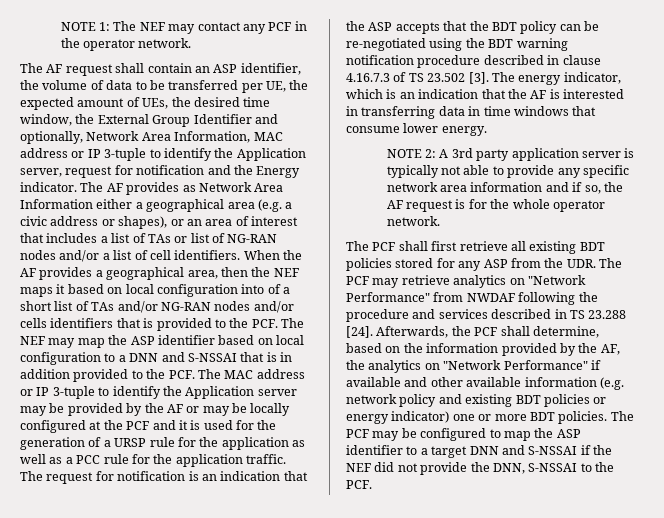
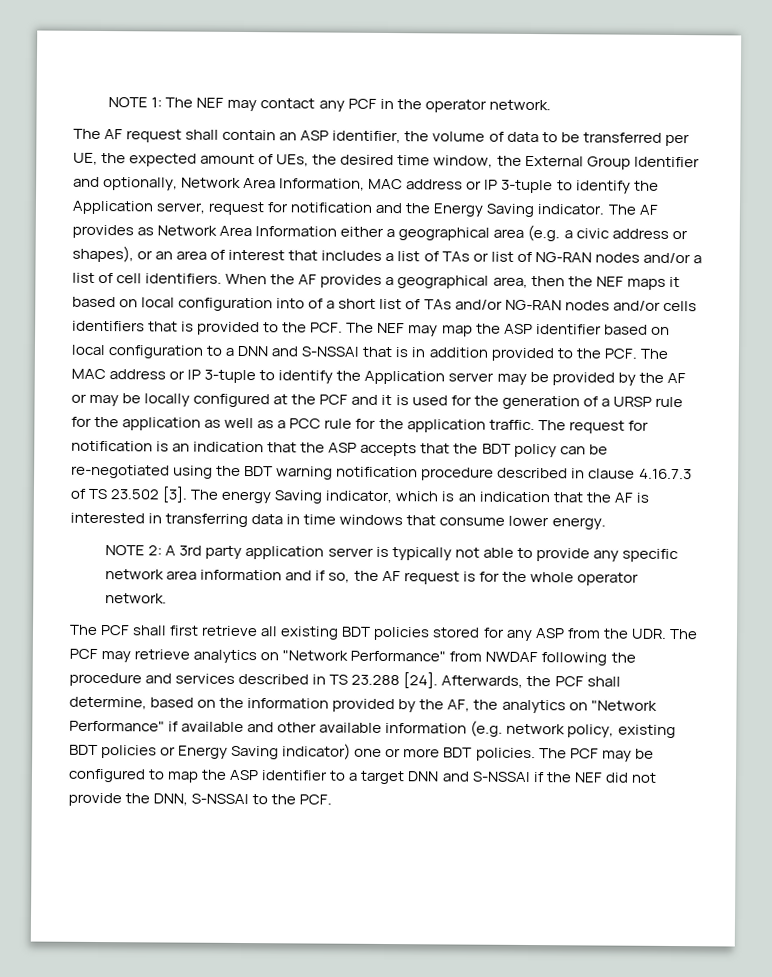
(301, 172) none -> [486,203,535,218] Saving
(562, 80) none -> [274,490,323,504] Saving
[399,394,462,407] policy and -> [567,724,615,738] policy,
[346,414,389,424] energy -> [178,745,280,760] Energy Saving

